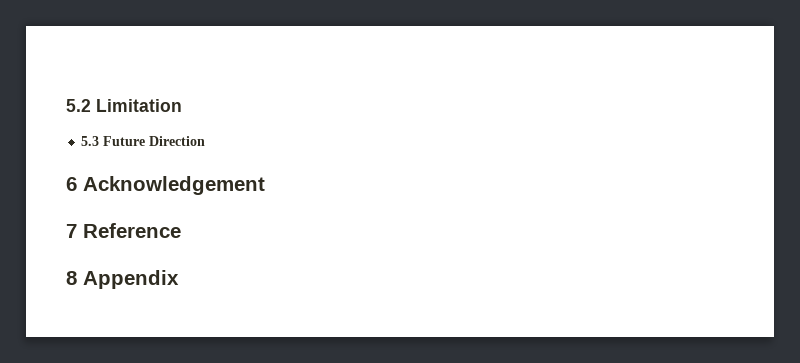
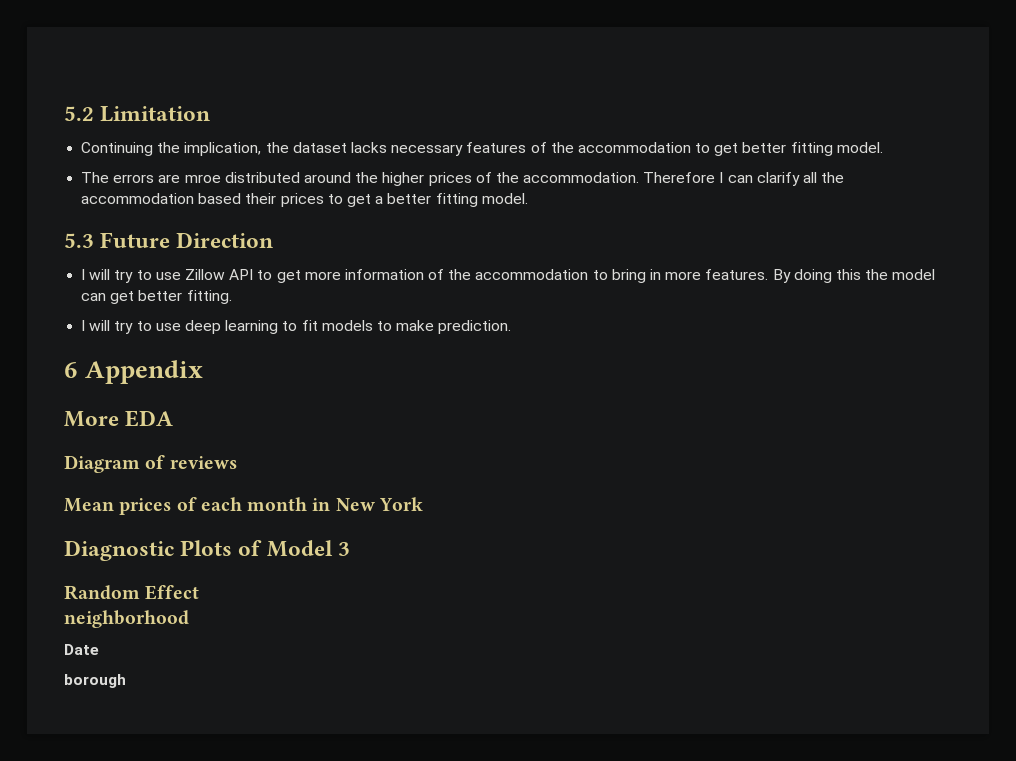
[81,136,206,146] [66,176,265,195] [66,223,181,238] [66,270,179,289] 5.3 Future Direction // 6 Acknowledgement // 7 Reference // 8 Appendix -> [81,142,883,156] [81,172,845,186] [81,193,528,207] [64,232,274,248] [81,269,936,283] [81,290,232,304] [81,320,512,334] [64,360,204,384] [64,410,174,427] [64,455,237,473] [64,497,423,515] [64,540,350,561] [64,585,200,600] [64,610,189,628] [64,644,99,655] [64,674,126,688] Continuing the implication, the dataset lacks necessary features of the accommodation to get better fitting model. // The errors are mroe distributed around the higher prices of the accommodation. Therefore I can clarify all the accommodation based their prices to get a better fitting model. // 5.3 Future Direction // I will try to use Zillow API to get more information of the accommodation to bring in more features. By doing this the model can get better fitting. // I will try to use deep learning to fit models to make prediction. // 6 Appendix // More EDA // Diagram of reviews // Mean prices of each month in New York // Diagnostic Plots of Model 3 // Random Effect // neighborhood // Date // borough

